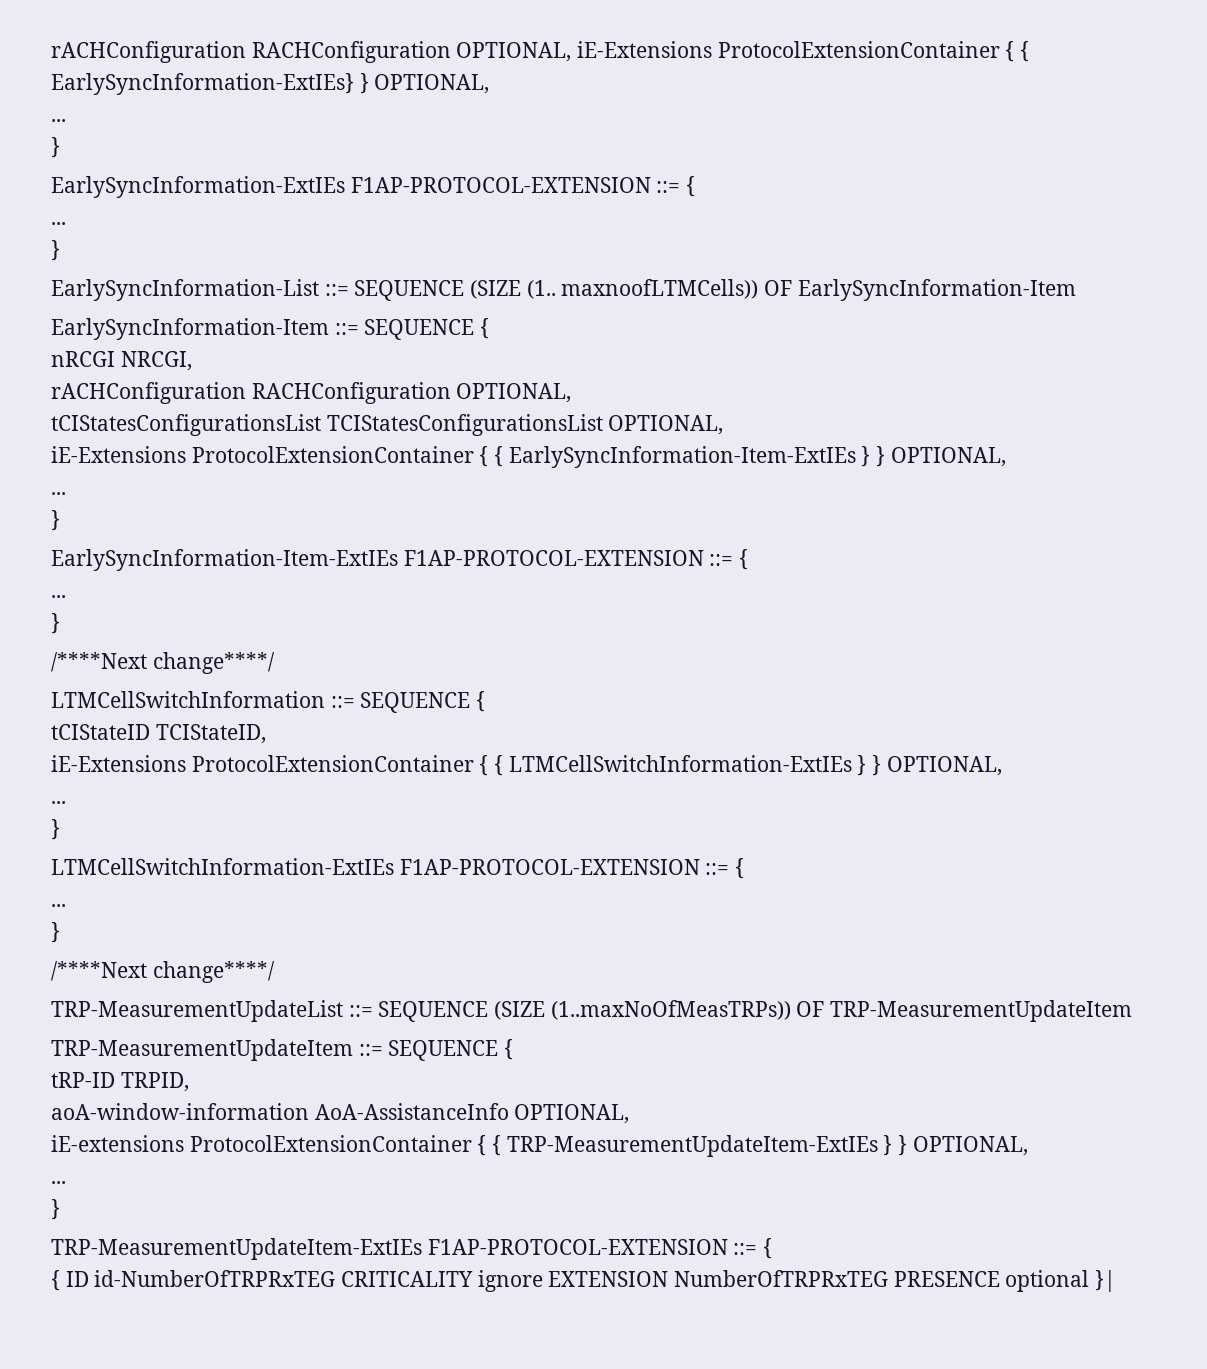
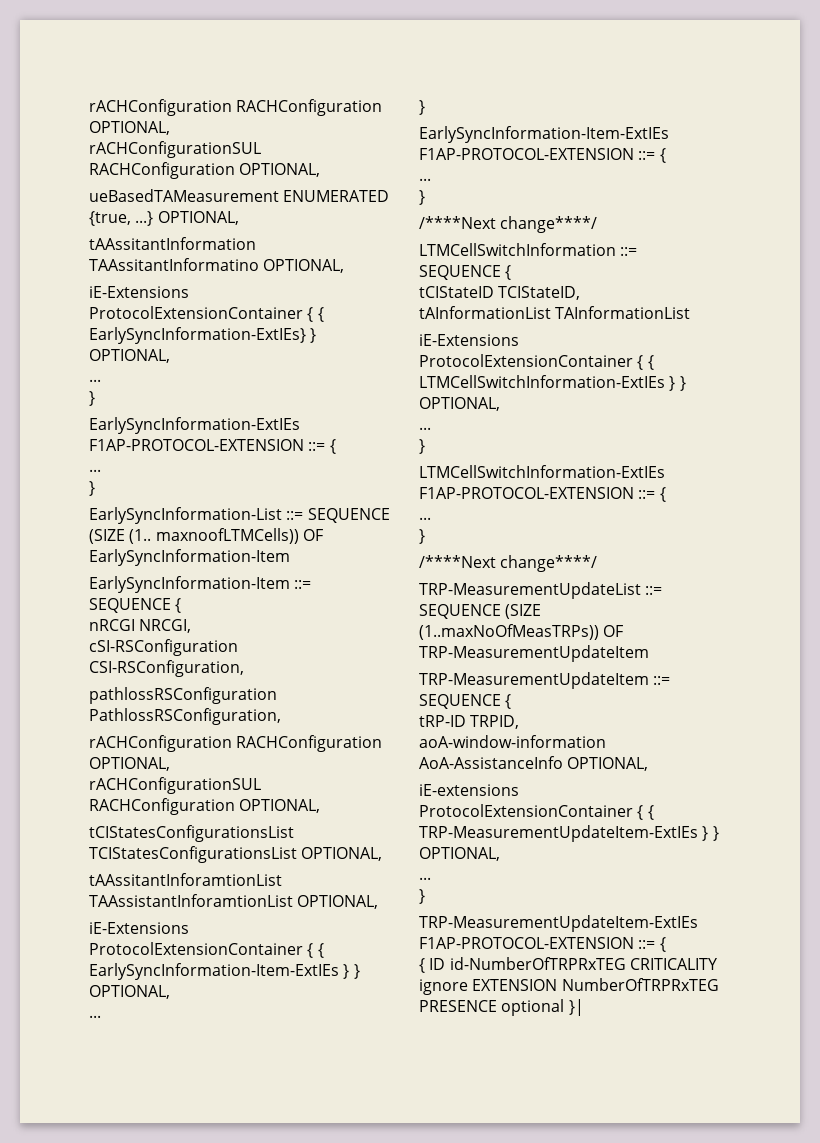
[51,41,572,63] rACHConfiguration RACHConfiguration OPTIONAL, -> [89,99,383,116] [89,121,170,135] [89,141,261,158] [89,162,321,179] [89,189,390,202] [89,211,239,226] [89,237,256,250] [89,258,345,273] rACHConfiguration RACHConfiguration OPTIONAL, // rACHConfigurationSUL RACHConfiguration OPTIONAL, // ueBasedTAMeasurement ENUMERATED {true, ...} OPTIONAL, // tAAssitantInformation TAAssitantInformatino OPTIONAL, //
[51,382,572,404] // rACHConfiguration RACHConfiguration OPTIONAL, -> [89,639,238,656] [89,660,244,677] [89,687,277,704] [89,708,281,725] [89,735,383,752] [89,757,170,771] [89,777,261,794] [89,798,321,815] // cSI-RSConfiguration CSI-RSConfiguration, // pathlossRSConfiguration PathlossRSConfiguration, // rACHConfiguration RACHConfiguration OPTIONAL, // rACHConfigurationSUL RACHConfiguration OPTIONAL,
(724, 425) none -> [89,873,282,886] [89,894,379,909] // tAAssitantInforamtionList TAAssistantInforamtionList OPTIONAL,
(266, 734) none -> [419,306,691,319] // tAInformationList TAInformationList

